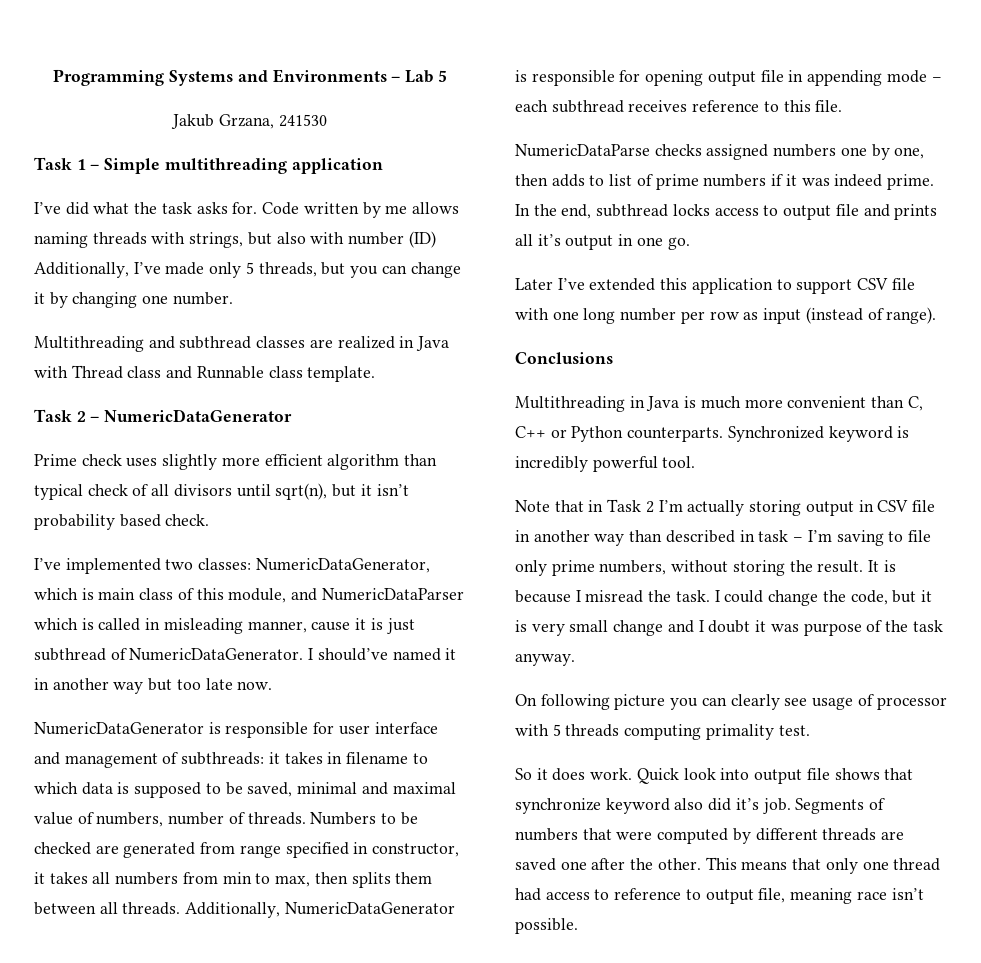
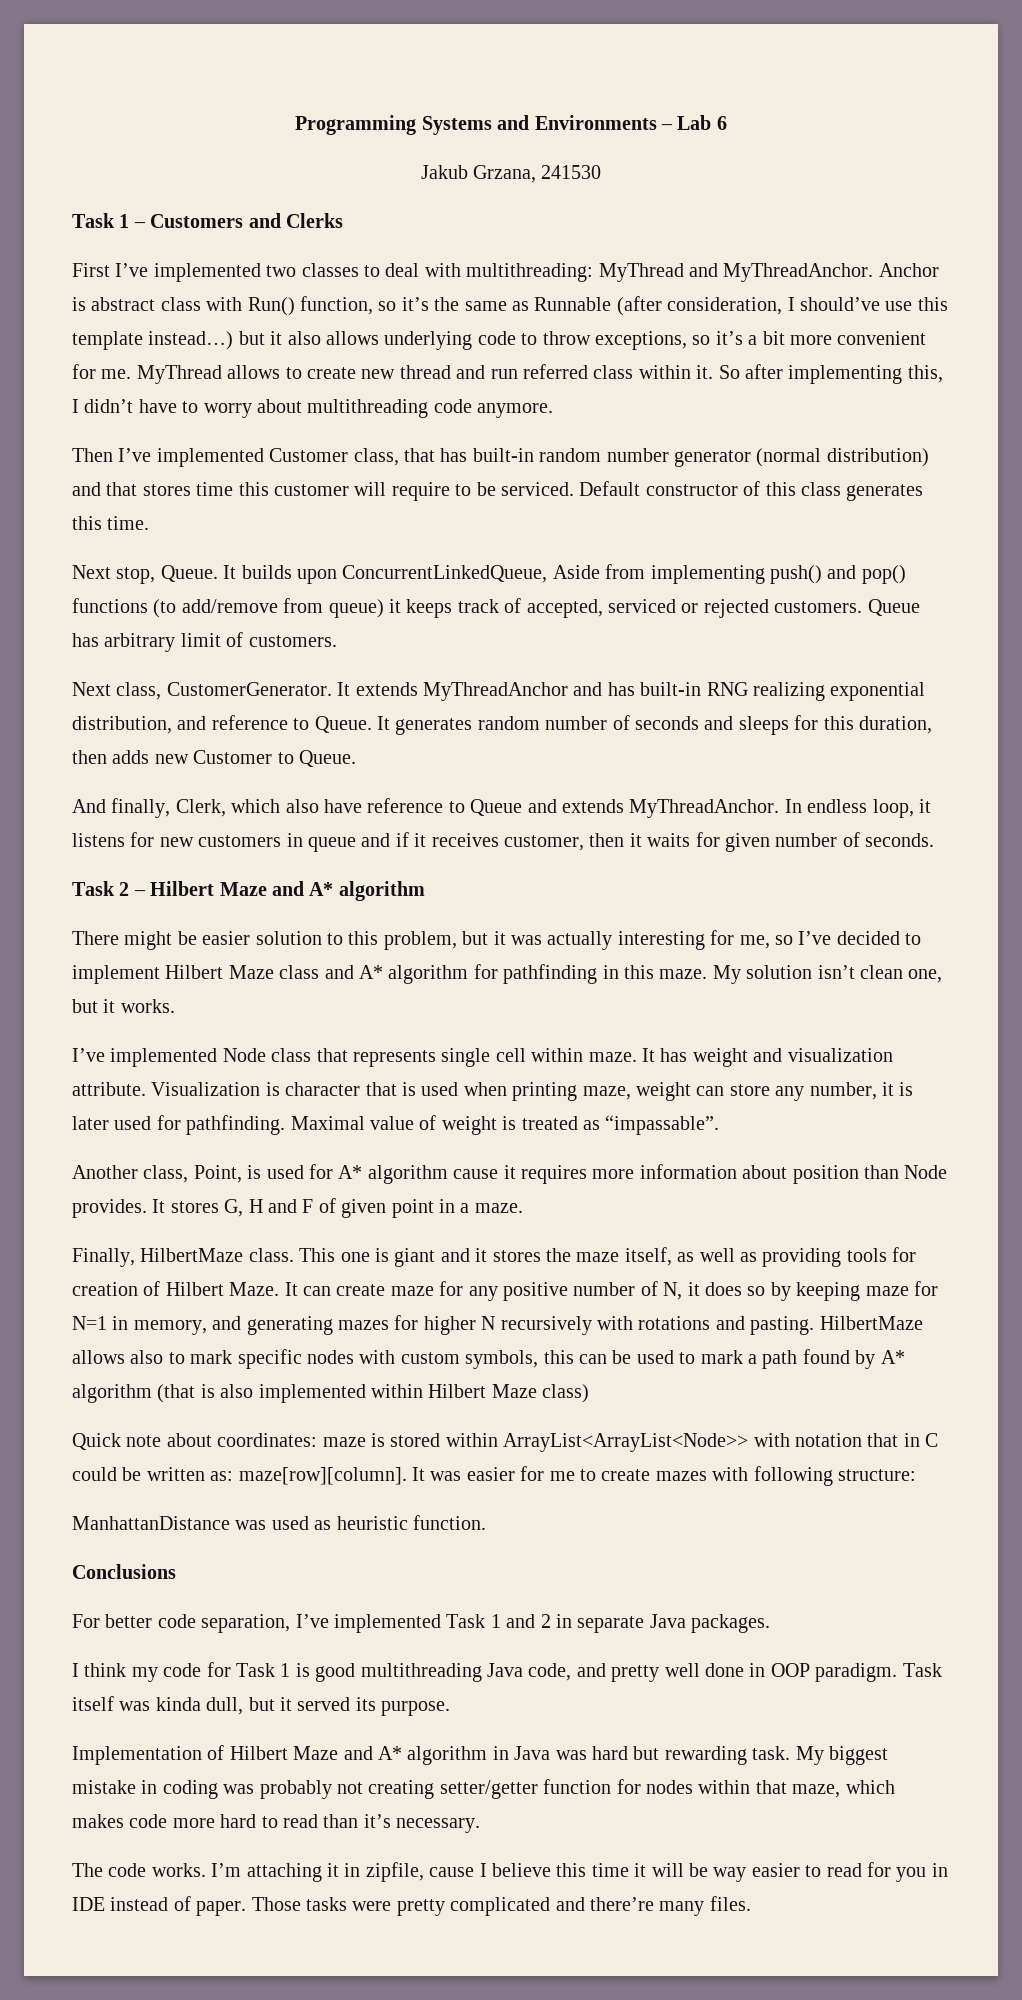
[437,70,447,82] 5 -> [716,116,727,130] 6
[104,158,383,174] [34,202,459,218] [34,231,436,248] [34,262,461,278] [34,292,233,308] [34,336,450,352] [34,365,376,382] [34,409,293,422] [34,454,438,470] [34,483,409,500] [34,514,210,530] [34,558,430,574] [34,588,464,603] [34,618,415,634] [34,648,457,661] [34,678,273,694] [34,722,438,738] [34,752,428,768] [34,782,456,798] [34,812,418,827] [34,842,460,858] [34,872,433,888] [34,902,455,918] [515,70,942,86] [515,100,843,113] [515,144,925,160] [515,174,934,190] [515,204,938,220] [515,234,690,250] [515,278,915,294] [515,307,937,324] [515,352,613,364] [515,396,923,412] [515,426,910,442] [515,456,696,472] [515,499,935,516] [515,530,931,546] [515,560,896,576] [515,590,932,606] [515,620,943,636] [515,653,575,666] [515,694,947,710] [515,724,810,740] [515,768,914,784] [515,798,886,814] [515,828,905,844] [515,857,941,874] [515,888,924,904] [515,918,578,934] Simple multithreading application // I’ve did what the task asks for. Code written by me allows naming threads with strings, but also with number (ID) Additionally, I’ve made only 5 threads, but you can change it by changing one number. // Multithreading and subthread classes are realized in Java with Thread class and Runnable class template. // Task 2 – NumericDataGenerator // Prime check uses slightly more efficient algorithm than typical check of all divisors until sqrt(n), but it isn’t probability based check. // I’ve implemented two classes: NumericDataGenerator, which is main class of this module, and NumericDataParser which is called in misleading manner, cause it is just subthread of NumericDataGenerator. I should’ve named it in another way but too late now. // NumericDataGenerator is responsible for user interface and management of subthreads: it takes in filename to which data is supposed to be saved, minimal and maximal value of numbers, number of threads. Numbers to be checked are generated from range specified in constructor, it takes all numbers from min to max, then splits them between all threads. Additionally, NumericDataGenerator is responsible for opening output file in appending mode – each subthread receives reference to this file. // NumericDataParse checks assigned numbers one by one, then adds to list of prime numbers if it was indeed prime. In the end, subthread locks access to output file and prints all it’s output in one go. // Later I’ve extended this application to support CSV file with one long number per row as input (instead of range). // Conclusions // Multithreading in Java is much more convenient than C, C++ or Python counterparts. Synchronized keyword is incredibly powerful tool. // Note that in Task 2 I’m actually storing output in CSV file in another way than described in task – I’m saving to file only prime numbers, without storing the result. It is because I misread the task. I could change the code, but it is very small change and I doubt it was purpose of the task anyway. // On following picture you can clearly see usage of processor with 5 threads computing primality test. // So it does work. Quick look into output file shows that synchronize keyword also did it’s job. Segments of numbers that were computed by different threads are saved one after the other. This means that only one thread had access to reference to output file, meaning race isn’t possible. -> [150,213,343,228] [72,263,939,282] [72,296,948,316] [72,331,927,350] [72,364,943,384] [72,399,554,418] [72,448,929,467] [72,481,924,501] [72,516,150,530] [72,564,906,584] [72,598,920,618] [72,632,337,652] [72,682,926,701] [72,715,932,735] [72,750,356,767] [72,798,931,818] [72,832,935,852] [72,881,425,901] [72,930,922,950] [72,964,943,984] [72,999,175,1013] [72,1048,893,1067] [72,1082,914,1101] [72,1115,720,1135] [72,1164,948,1184] [72,1198,523,1218] [72,1247,917,1267] [72,1281,938,1301] [72,1315,923,1335] [72,1349,905,1369] [72,1384,590,1403] [72,1433,939,1452] [72,1466,916,1486] [72,1515,486,1530] [72,1564,176,1579] [72,1614,771,1633] [72,1662,942,1682] [72,1696,451,1716] [72,1745,888,1765] [72,1779,895,1799] [72,1814,481,1833] [72,1862,948,1882] [72,1896,751,1916] Customers and Clerks // First I’ve implemented two classes to deal with multithreading: MyThread and MyThreadAnchor. Anchor is abstract class with Run() function, so it’s the same as Runnable (after consideration, I should’ve use this template instead…) but it also allows underlying code to throw exceptions, so it’s a bit more convenient for me. MyThread allows to create new thread and run referred class within it. So after implementing this, I didn’t have to worry about multithreading code anymore. // Then I’ve implemented Customer class, that has built-in random number generator (normal distribution) and that stores time this customer will require to be serviced. Default constructor of this class generates this time. // Next stop, Queue. It builds upon ConcurrentLinkedQueue, Aside from implementing push() and pop() functions (to add/remove from queue) it keeps track of accepted, serviced or rejected customers. Queue has arbitrary limit of customers. // Next class, CustomerGenerator. It extends MyThreadAnchor and has built-in RNG realizing exponential distribution, and reference to Queue. It generates random number of seconds and sleeps for this duration, then adds new Customer to Queue. // And finally, Clerk, which also have reference to Queue and extends MyThreadAnchor. In endless loop, it listens for new customers in queue and if it receives customer, then it waits for given number of seconds. // Task 2 – Hilbert Maze and A* algorithm // There might be easier solution to this problem, but it was actually interesting for me, so I’ve decided to implement Hilbert Maze class and A* algorithm for pathfinding in this maze. My solution isn’t clean one, but it works. // I’ve implemented Node class that represents single cell within maze. It has weight and visualization attribute. Visualization is character that is used when printing maze, weight can store any number, it is later used for pathfinding. Maximal value of weight is treated as “impassable”. // Another class, Point, is used for A* algorithm cause it requires more information about position than Node provides. It stores G, H and F of given point in a maze. // Finally, HilbertMaze class. This one is giant and it stores the maze itself, as well as providing tools for creation of Hilbert Maze. It can create maze for any positive number of N, it does so by keeping maze for N=1 in memory, and generating mazes for higher N recursively with rotations and pasting. HilbertMaze allows also to mark specific nodes with custom symbols, this can be used to mark a path found by A* algorithm (that is also implemented within Hilbert Maze class) // Quick note about coordinates: maze is stored within ArrayList<ArrayList<Node>> with notation that in C could be written as: maze[row][column]. It was easier for me to create mazes with following structure: // ManhattanDistance was used as heuristic function. // Conclusions // For better code separation, I’ve implemented Task 1 and 2 in separate Java packages. // I think my code for Task 1 is good multithreading Java code, and pretty well done in OOP paradigm. Task itself was kinda dull, but it served its purpose. // Implementation of Hilbert Maze and A* algorithm in Java was hard but rewarding task. My biggest mistake in coding was probably not creating setter/getter function for nodes within that maze, which makes code more hard to read than it’s necessary. // The code works. I’m attaching it in zipfile, cause I believe this time it will be way easier to read for you in IDE instead of paper. Those tasks were pretty complicated and there’re many files.

